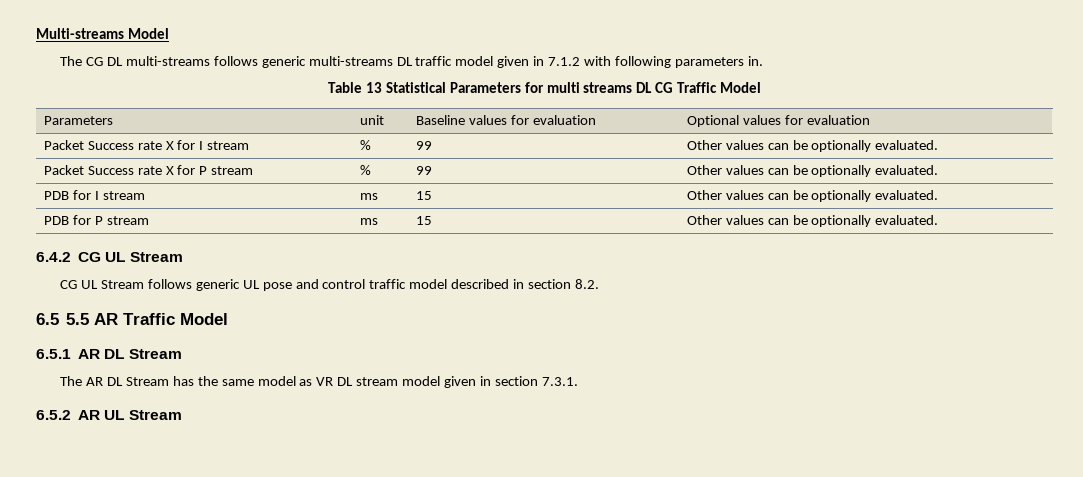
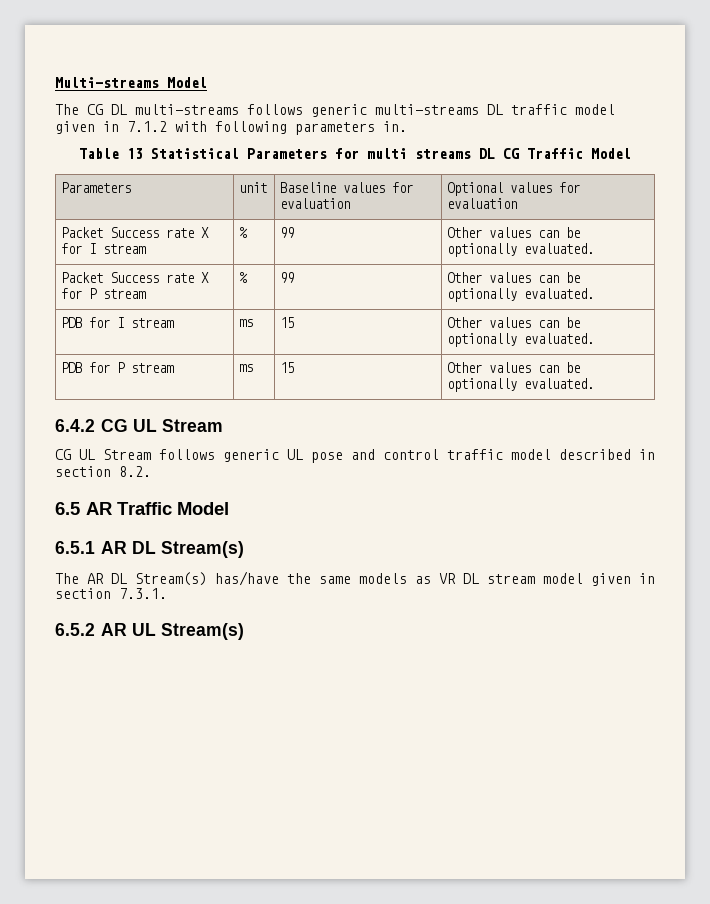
[66,313,90,325] 5.5 -> (80, 508) none
[128,349,182,359] Stream -> [161,541,244,558] Stream(s)
[125,376,194,386] Stream has -> [135,571,279,586] Stream(s) has/have
[257,376,296,386] model -> [359,573,407,584] models
[128,410,182,420] Stream -> [161,623,244,640] Stream(s)

